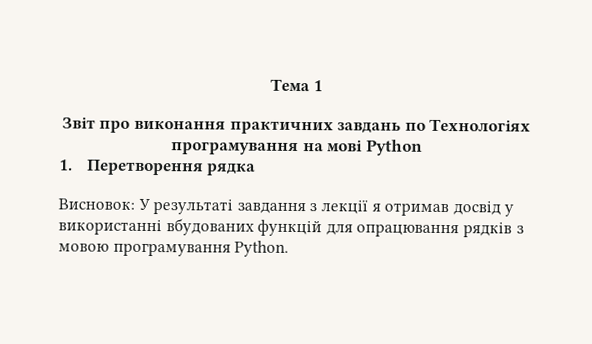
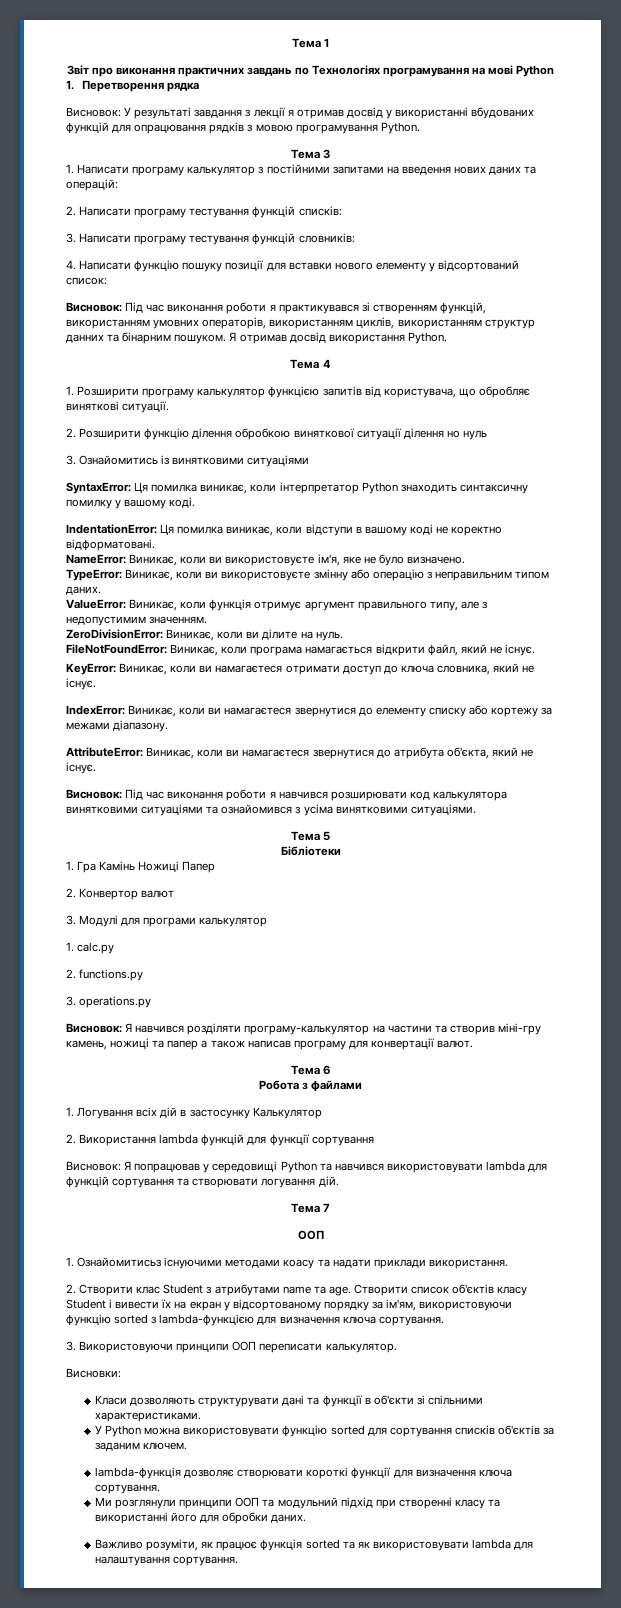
(290, 248) none -> [290,149,331,159] [66,164,537,176] [66,179,118,191] [66,206,342,218] [66,233,355,245] [66,260,520,272] [66,277,107,285] [66,302,486,314] [66,317,535,329] [66,332,447,344] [290,359,331,369] [66,386,530,398] [66,401,170,413] [66,428,487,440] [66,455,310,467] [66,482,528,494] [66,497,196,509] [66,524,503,536] [66,539,155,551] [66,554,465,566] [66,569,550,581] [66,586,101,595] [66,599,487,611] [66,616,208,626] [66,629,343,641] [66,644,535,656] [66,663,535,675] [66,678,96,690] [66,705,553,717] [66,720,169,732] [66,747,534,759] [66,762,96,774] [66,789,507,801] [66,804,476,816] [290,831,331,841] [280,846,341,856] [66,861,216,873] [66,888,175,900] [66,915,268,927] [66,942,115,954] [66,969,144,981] [66,996,152,1008] [66,1023,541,1035] [66,1038,474,1050] [290,1065,331,1075] [258,1080,363,1092] [66,1107,322,1119] [66,1134,374,1146] [66,1161,548,1173] [66,1176,339,1188] [290,1203,331,1213] [297,1230,324,1240] [66,1257,508,1269] [66,1284,528,1296] [66,1299,513,1311] [66,1314,444,1326] [66,1341,397,1353] [66,1368,121,1378] [94,1395,483,1407] [94,1412,201,1422] [94,1425,555,1437] [94,1442,188,1451] [94,1467,512,1479] [94,1484,160,1494] [94,1497,501,1509] [94,1512,307,1524] [94,1539,534,1551] [94,1556,239,1566] // Тема 3 // 1. Написати програму калькулятор з постійними запитами на введення нових даних та операцій: // 2. Написати програму тестування функцій списків: // 3. Написати програму тестування функцій словників: // 4. Написати функцію пошуку позиції для вставки нового елементу у відсортований список: // Висновок: Під час виконання роботи я практикувався зі створенням функцій, використанням умовних операторів, використанням циклів, використанням структур данних та бінарним пошуком. Я отримав досвід використання Python. // Тема 4 // 1. Розширити програму калькулятор функцією запитів від користувача, що обробляє виняткові ситуації. // 2. Розширити функцію ділення обробкою виняткової ситуації ділення но нуль // 3. Ознайомитись із винятковими ситуаціями // SyntaxError: Ця помилка виникає, коли інтерпретатор Python знаходить синтаксичну помилку у вашому коді. // IndentationError: Ця помилка виникає, коли відступи в вашому коді не коректно відформатовані. // NameError: Виникає, коли ви використовуєте ім'я, яке не було визначено. // TypeError: Виникає, коли ви використовуєте змінну або операцію з неправильним типом даних. // ValueError: Виникає, коли функція отримує аргумент правильного типу, але з недопустимим значенням. // ZeroDivisionError: Виникає, коли ви ділите на нуль. // FileNotFoundError: Виникає, коли програма намагається відкрити файл, який не існує. // KeyError: Виникає, коли ви намагаєтеся отримати доступ до ключа словника, який не існує. // IndexError: Виникає, коли ви намагаєтеся звернутися до елементу списку або кортежу за межами діапазону. // AttributeError: Виникає, коли ви намагаєтеся звернутися до атрибута об'єкта, який не існує. // Висновок: Під час виконання роботи я навчився розширювати код калькулятора винятковими ситуаціями та ознайомився з усіма винятковими ситуаціями. // Тема 5 // Бібліотеки // 1. Гра Камінь Ножиці Папер // 2. Конвертор валют // 3. Модулі для програми калькулятор // 1. calc.py // 2. functions.py // 3. operations.py // Висновок: Я навчився розділяти програму-калькулятор на частини та створив міні-гру камень, ножиці та папер а також написав програму для конвертації валют. // Тема 6 // Робота з файлами // 1. Логування всіх дій в застосунку Калькулятор // 2. Використання lambda функцій для функції сортування // Висновок: Я попрацював у середовищі Python та навчився використовувати lambda для функцій сортування та створювати логування дій. // Тема 7 // ООП // 1. Ознайомитисьз існуючими методами коасу та надати приклади використання. // 2. Створити клас Student з атрибутами name та age. Створити список об'єктів класу Student і вивести їх на екран у відсортованому порядку за ім'ям, використовуючи функцію sorted з lambda-функцією для визначення ключа сортування. // 3. Використовуючи принципи ООП переписати калькулятор. // Висновки: // Класи дозволяють структурувати дані та функції в об'єкти зі спільними характеристиками. // У Python можна використовувати функцію sorted для сортування списків об'єктів за заданим ключем. // lambda-функція дозволяє створювати короткі функції для визначення ключа сортування. // Ми розглянули принципи ООП та модульний підхід при створенні класу та використанні його для обробки даних. // Важливо розуміти, як працює функція sorted та як використовувати lambda для налаштування сортування.

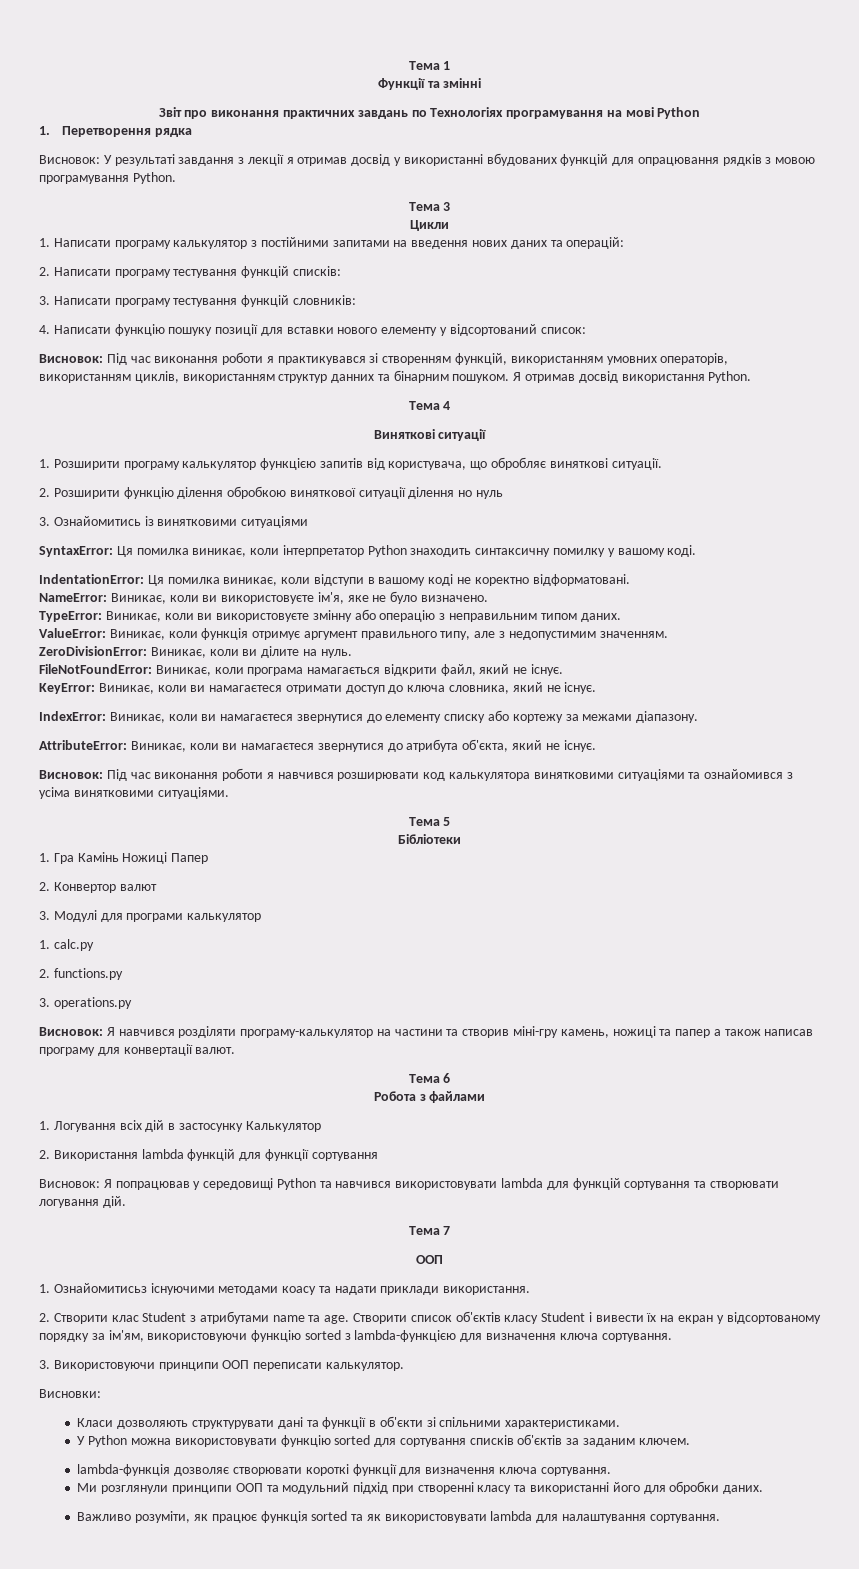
(330, 42) none -> [377,78,482,90] // Функції та змінні
(331, 154) none -> [410,220,449,231] // Цикли
(331, 363) none -> [373,429,487,441] // Виняткові ситуації

